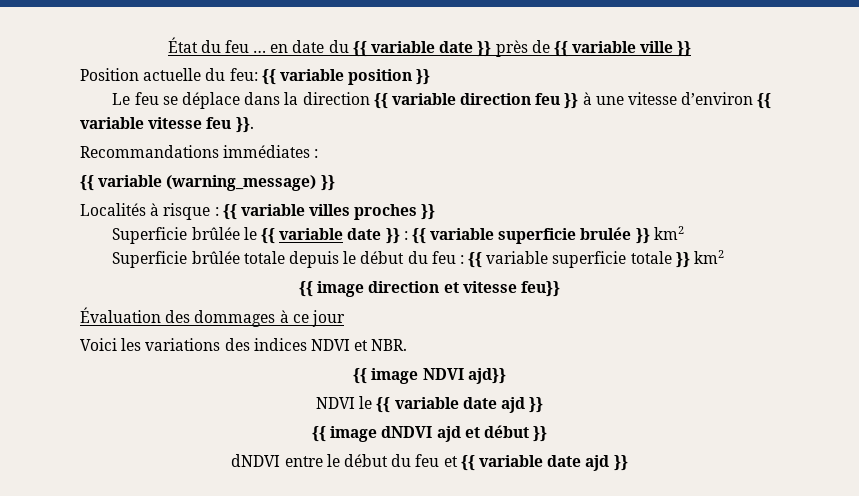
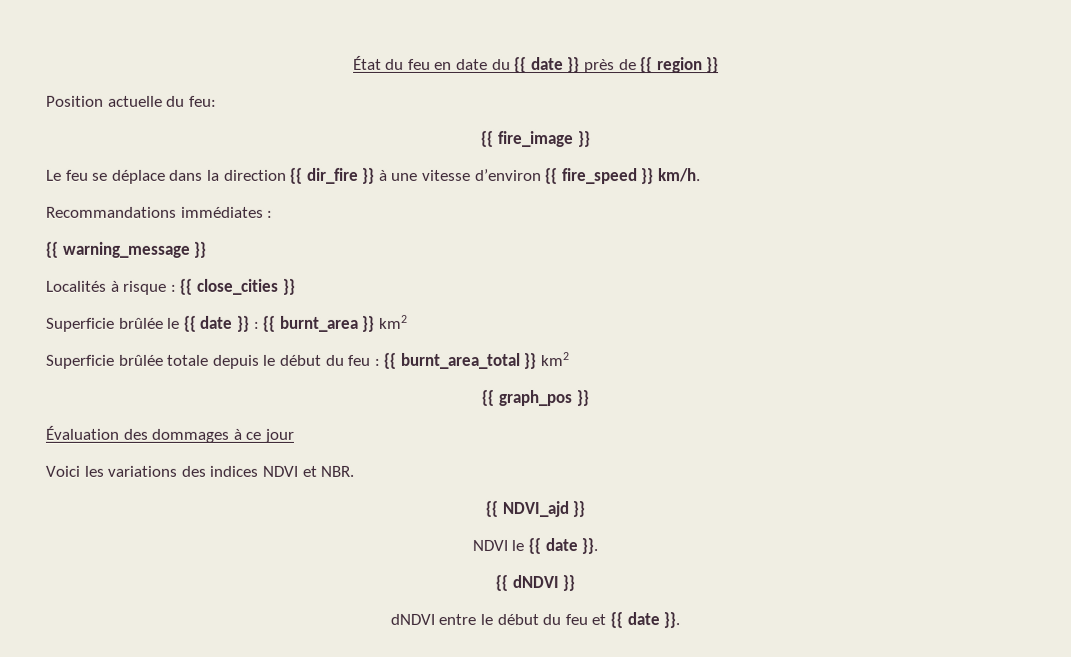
[253,50,267,53] … -> (431, 64) none
[371,41,435,53] variable -> (528, 64) none
[572,41,674,53] variable ville -> [656,57,703,74] region
[261,69,413,85] {{ variable position -> [481,130,574,148] // {{ fire_image
[391,93,561,105] variable direction feu -> [306,167,359,184] dir_fire
[80,117,254,133] variable vitesse feu }}. -> [561,168,702,185] fire_speed }} km/h.
[98,175,317,191] variable (warning_message) -> [62,241,191,258] warning_message
[240,204,418,220] variable villes proches -> [196,278,279,295] close_cities
[279,228,344,240] variable -> (197, 323) none
[430,227,632,244] variable superficie brulée -> [278,315,359,332] burnt_area
[486,251,672,268] variable superficie totale -> [399,352,520,369] burnt_area_total
[317,281,560,297] image direction et vitesse feu}} -> [497,389,589,407] graph_pos }}
[371,368,506,384] image NDVI ajd}} -> [501,500,586,518] NDVI_ajd }}
[394,397,544,413] [311,425,529,442] variable date ajd }} // {{ image dNDVI ajd et début -> [544,538,599,555] [494,574,559,591] date }}. // {{ dNDVI
[478,455,628,471] variable date ajd }} -> [626,612,681,629] date }}.

